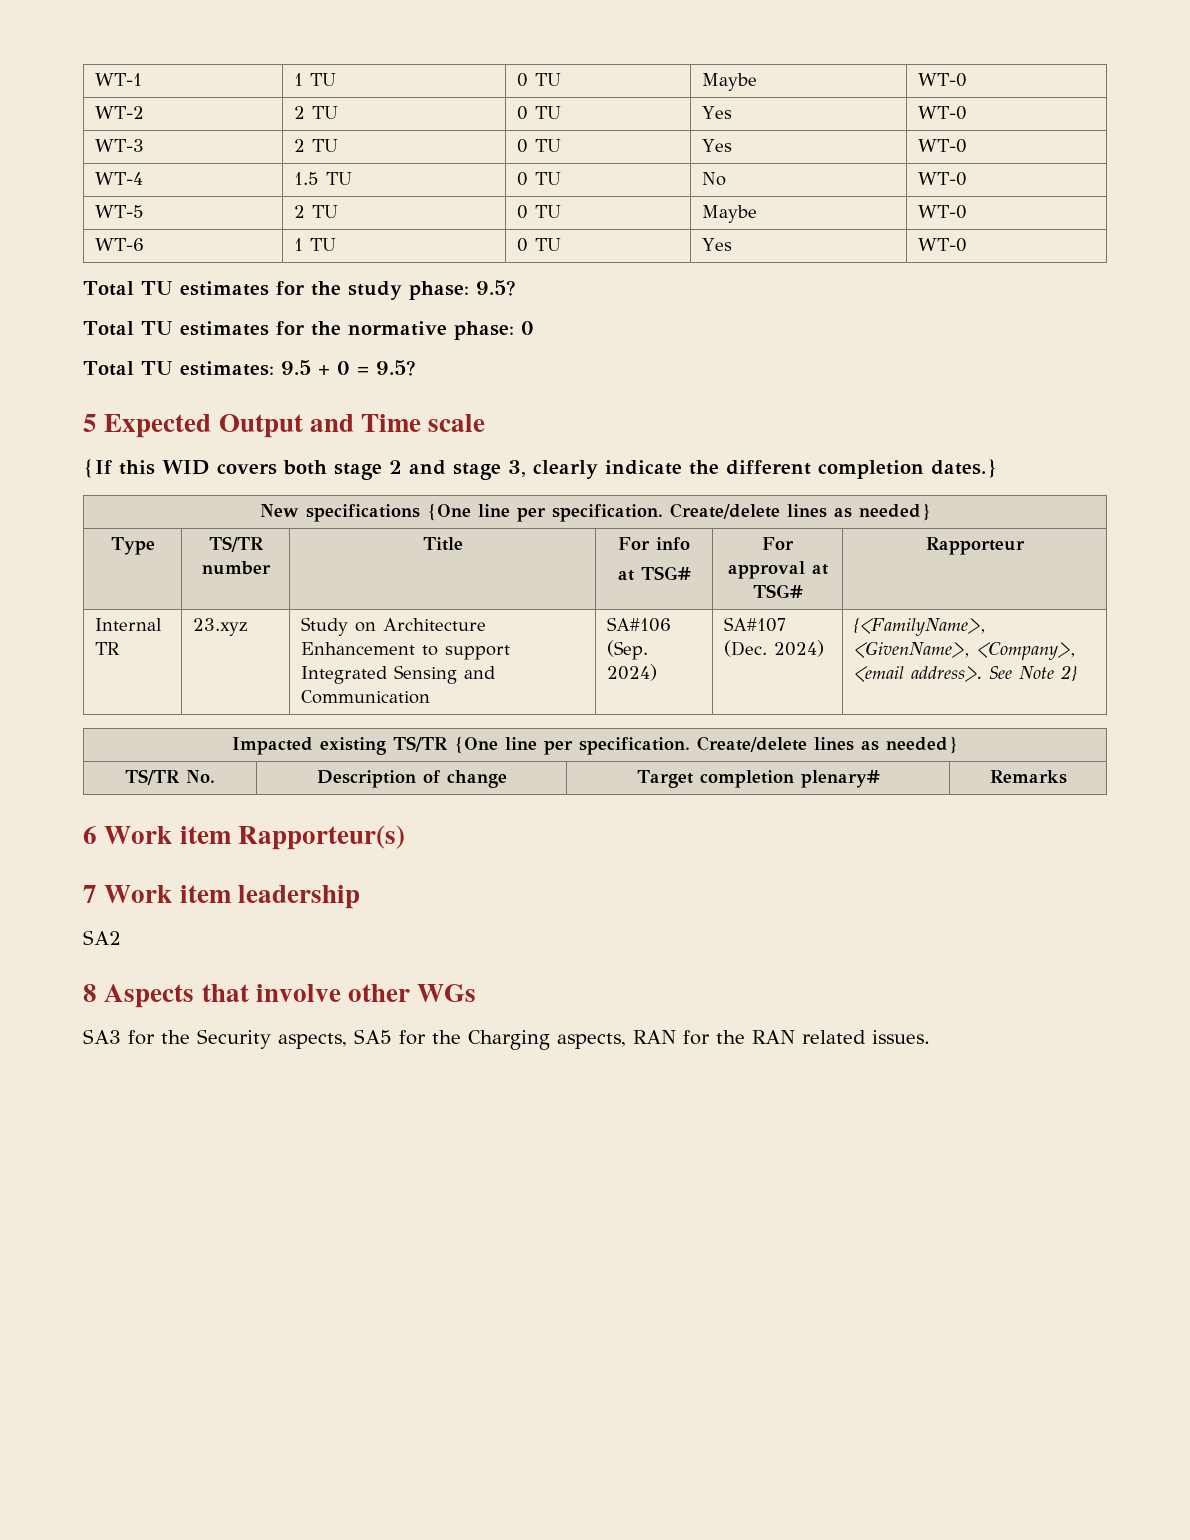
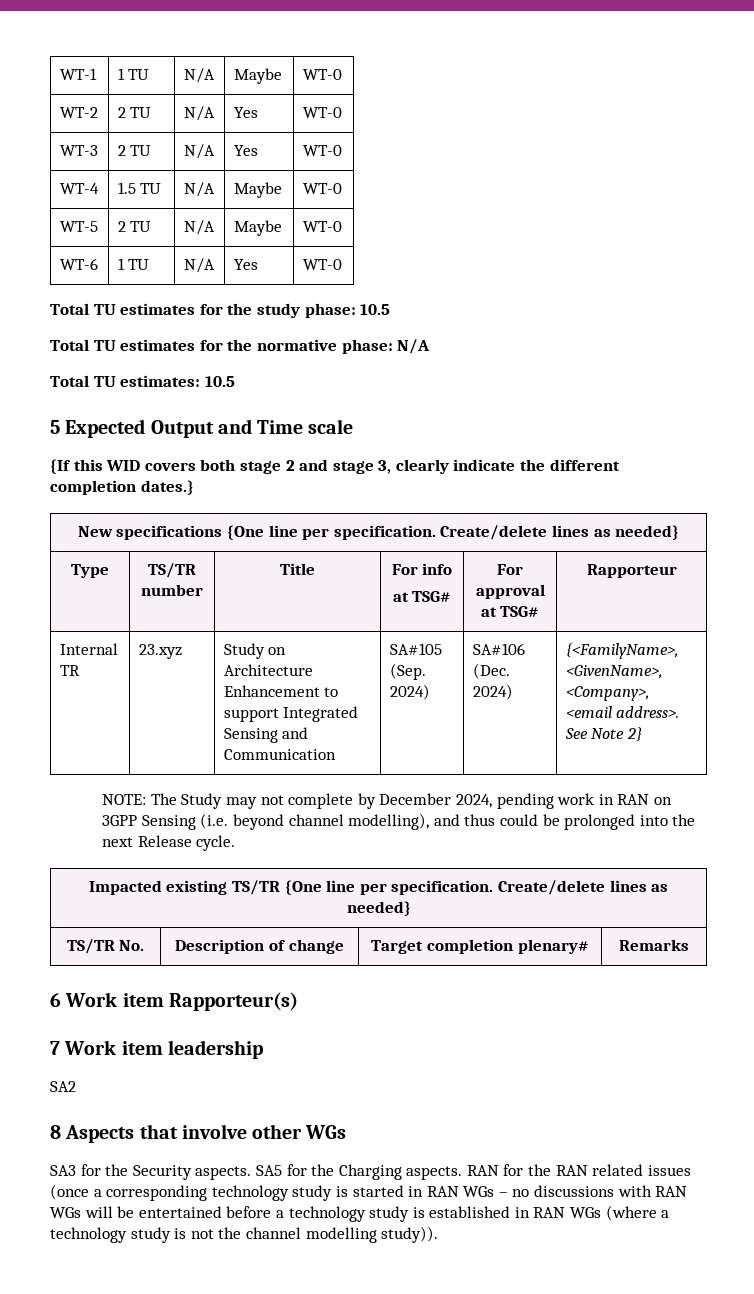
[517,73,562,87] 0 TU -> [183,68,215,83] N/A
[517,106,562,120] 0 TU -> [183,106,215,121] N/A
[517,139,562,153] 0 TU -> [183,144,215,159] N/A
[517,172,562,186] [702,172,727,186] 0 TU | No -> [183,182,215,197] [233,182,282,198] N/A | Maybe
[517,205,562,219] 0 TU -> [183,220,215,235] N/A
[517,238,562,252] 0 TU -> [183,258,215,273] N/A
[475,280,516,296] 9.5? -> [360,304,391,315] 10.5
[520,321,534,335] 0 -> [397,339,431,354] N/A
[280,360,416,376] 9.5 + 0 = 9.5? -> [204,376,235,387] 10.5
[607,617,672,632] SA#106 -> [389,643,442,655] SA#105
[724,617,787,632] SA#107 -> [472,643,525,655] SA#106
(1078, 673) none -> [102,793,672,809] [102,813,696,830] [102,835,236,851] // NOTE: The Study may not complete by December 2024, pending work in RAN on 3GPP Sensing (i.e. beyond channel modelling), and thus could be prolonged into the next Release cycle.
[278,1033,347,1049] aspects, -> [195,1166,252,1180] aspects.
[557,1033,626,1049] aspects, -> [406,1166,463,1180] aspects.
[872,1030,930,1044] issues. -> [647,1165,691,1176] [50,1184,688,1201] [50,1205,670,1222] [50,1226,439,1243] issues (once a corresponding technology study is started in RAN WGs – no discussions with RAN WGs will be entertained before a technology study is established in RAN WGs (where a technology study is not the channel modelling study)).

